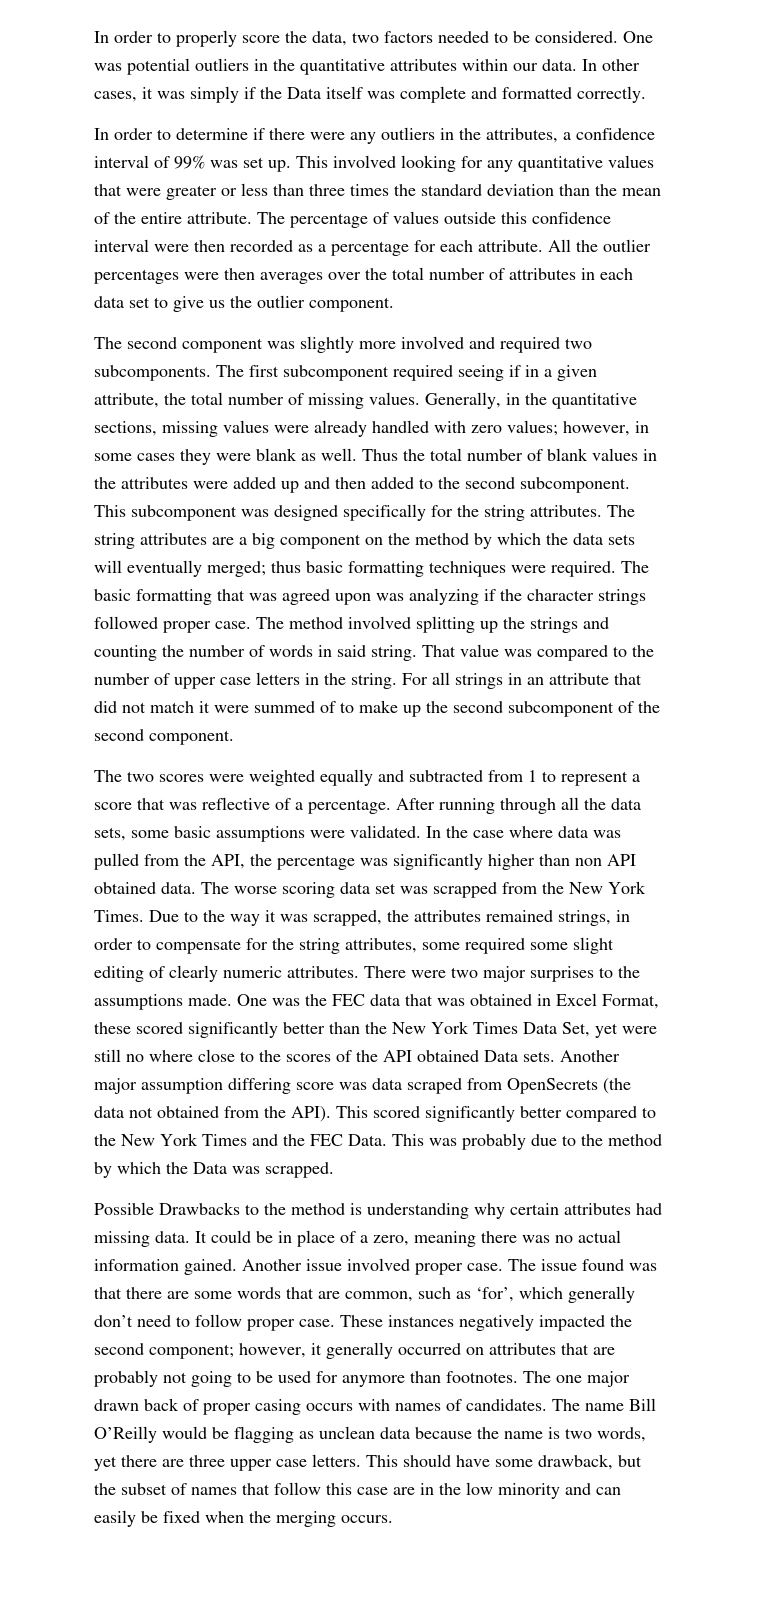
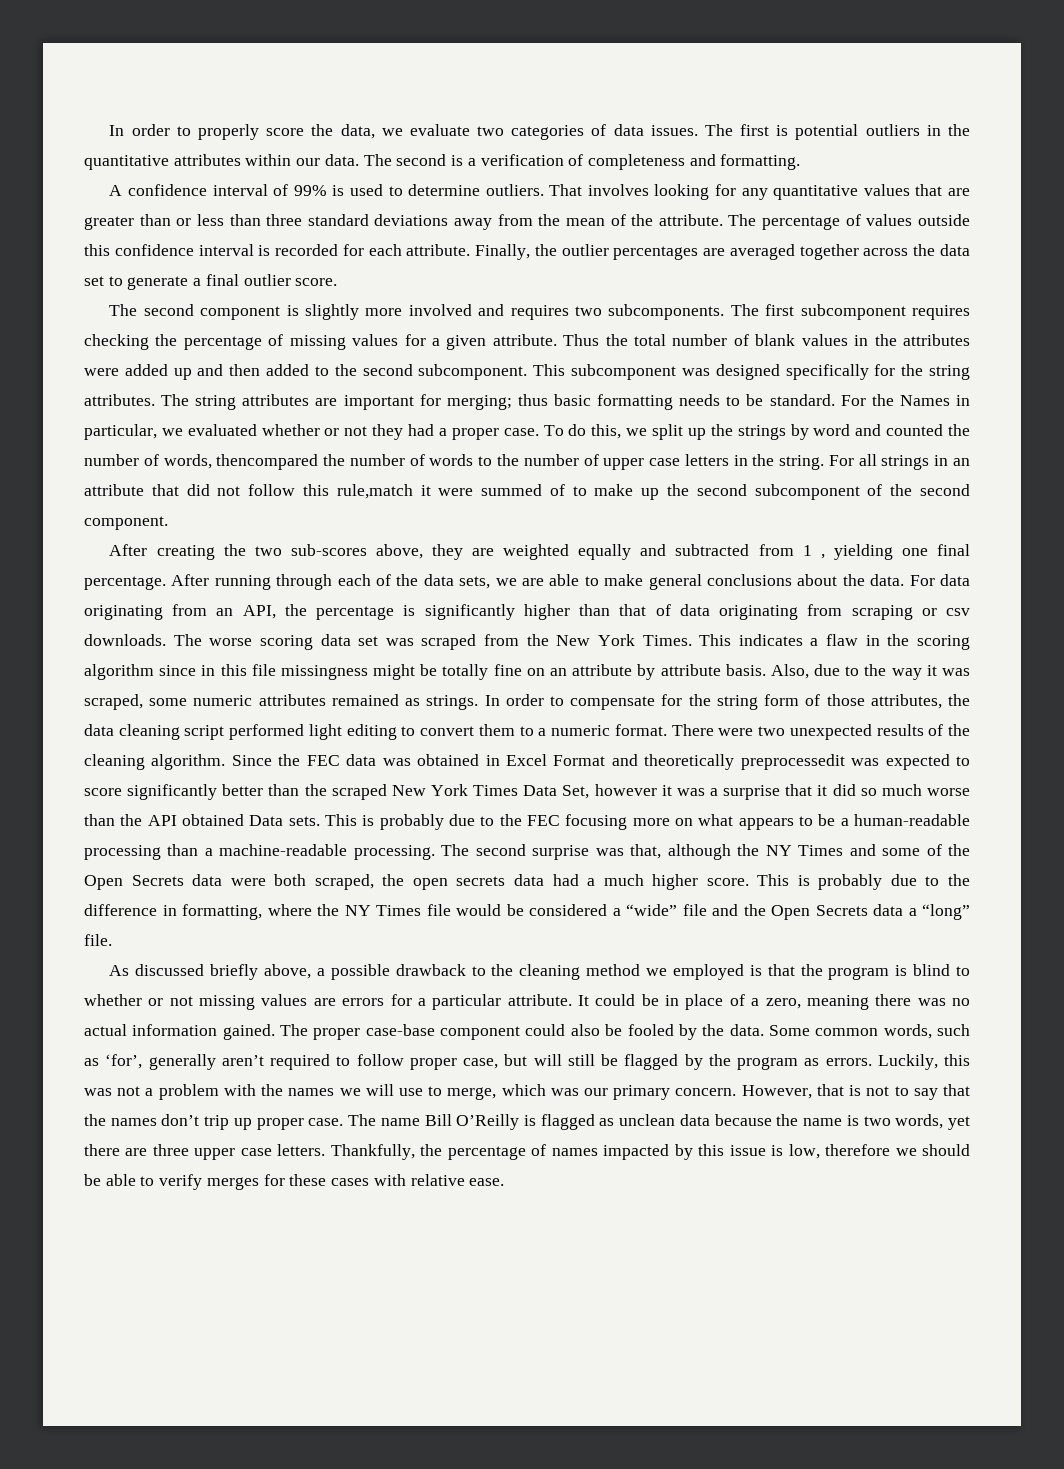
[352,31,653,43] [94,63,122,71] two factors needed to be considered. One was -> [381,124,789,140] we evaluate two categories of data issues. The first is
[582,59,640,71] [94,86,646,103] [94,127,655,144] [94,155,396,172] In other cases, it was simply if the Data itself was complete and formatted correctly. // In order to determine if there were any outliers in the attributes, a confidence interval of 99% was set up. This involved -> [363,154,801,170] [109,184,649,196] The second is a verification of completeness and formatting. // A confidence interval of 99% is used to determine outliers. That involves
[126,185,217,200] were greater -> [948,188,971,196] [84,214,171,230] are greater than
[350,184,590,196] times the standard deviation than -> [307,214,533,230] standard deviations away from
[141,212,182,224] entire -> (654, 220) none
[154,240,409,256] were then recorded as a percentage -> [258,244,339,256] is recorded
[548,239,571,252] All -> [475,244,531,260] Finally,
[184,267,633,284] [94,295,394,312] were then averages over the total number of attributes in each data set to give us the outlier component. -> [703,244,970,260] [84,274,338,290] are averaged together across the data set to generate a final outlier score.
[267,341,295,349] was -> [286,305,299,316] is
[500,337,560,353] required -> [510,305,569,320] requires
[393,365,597,381] [94,392,637,409] [94,420,649,437] [94,448,357,465] required seeing if in a given attribute, the total number of missing values. Generally, in the quantitative sections, missing values were already handled with zero values; however, in some cases they were blank as well. -> [912,305,971,320] [84,334,557,350] requires checking the percentage of missing values for a given attribute.
[239,533,635,549] [94,560,649,577] [94,588,646,605] [94,616,609,633] [94,644,608,661] a big component on the method by which the data sets will eventually merged; thus basic formatting techniques were required. The basic formatting that was agreed upon was analyzing if the character strings followed proper case. The method involved splitting up the strings and counting the number of words in said string. That value was compared -> [343,394,970,410] [84,424,970,440] [84,454,474,470] important for merging; thus basic formatting needs to be standard. For the Names in particular, we evaluated whether or not they had a proper case. To do this, we split up the strings by word and counted the number of words, thencompared the number of words
[150,701,194,713] match -> [248,484,413,499] follow this rule,match
[94,770,244,782] The two scores were -> [109,544,495,560] After creating the two sub-scores above, they are
[542,771,640,786] [94,797,303,810] to represent a score that was reflective of a -> [820,544,970,560] , yielding one final
[561,797,579,810] all -> [337,574,391,586] each of
[131,825,621,842] [94,853,206,870] some basic assumptions were validated. In the case where data was pulled from the -> [495,574,970,590] [84,604,234,620] we are able to make general conclusions about the data. For data originating from an
[360,858,388,866] was -> [403,605,416,616] is
[575,854,636,866] [94,882,196,894] non API obtained data. -> [619,604,971,620] [84,634,166,646] that of data originating from scraping or csv downloads.
[433,882,497,898] scrapped -> [421,634,477,650] scraped
[149,910,179,922] Due -> [699,634,971,650] [84,664,841,680] This indicates a flaw in the scoring algorithm since in this file missingness might be totally fine on an attribute by attribute basis. Also, due
[313,910,630,926] scrapped, the attributes remained strings, in -> [84,694,500,710] scraped, some numeric attributes remained as strings. In
[345,937,614,954] [94,965,640,982] [94,994,300,1010] attributes, some required some slight editing of clearly numeric attributes. There were two major surprises to the assumptions made. One was -> [764,694,970,709] [84,724,970,740] [84,754,272,770] form of those attributes, the data cleaning script performed light editing to convert them to a numeric format. There were two unexpected results of the cleaning algorithm. Since
[405,994,433,1006] that -> (377, 760) none
[602,994,659,1009] [94,1022,183,1034] Format, these scored -> [553,754,970,770] [84,788,122,796] Format and theoretically preprocessedit was expected to score
(387, 1028) none -> [331,784,387,800] scraped
[595,1023,657,1038] [94,1049,352,1062] yet were still no where close to the scores of -> [594,784,970,800] [84,814,115,826] however it was a surprise that it did so much worse than
[560,1050,620,1062] [94,1078,631,1094] [94,1105,656,1122] [94,1133,662,1150] [94,1162,334,1178] [94,1202,662,1219] [94,1231,190,1247] Another major assumption differing score was data scraped from OpenSecrets (the data not obtained from the API). This scored significantly better compared to the New York Times and the FEC Data. This was probably due to the method by which the Data was scrapped. // Possible Drawbacks to the method is understanding why certain attributes had missing data. -> [325,814,971,830] [84,844,971,860] [84,874,970,890] [84,904,970,920] [84,934,112,946] [109,964,971,980] [84,994,572,1010] This is probably due to the FEC focusing more on what appears to be a human-readable processing than a machine-readable processing. The second surprise was that, although the NY Times and some of the Open Secrets data were both scraped, the open secrets data had a much higher score. This is probably due to the difference in formatting, where the NY Times file would be considered a “wide” file and the Open Secrets data a “long” file. // As discussed briefly above, a possible drawback to the cleaning method we employed is that the program is blind to whether or not missing values are errors for a particular attribute.
[242,1258,657,1275] [94,1286,635,1303] [94,1314,632,1331] [94,1342,615,1359] [94,1370,630,1387] [94,1398,547,1415] Another issue involved proper case. The issue found was that there are some words that are common, such as ‘for’, which generally don’t need to follow proper case. These instances negatively impacted the second component; however, it generally occurred on attributes that are probably not going to be used for anymore than footnotes. The one major drawn back of proper casing occurs with names of candidates. -> [280,1024,971,1040] [84,1054,970,1070] [84,1084,971,1100] [84,1114,344,1130] The proper case-base component could also be fooled by the data. Some common words, such as ‘for’, generally aren’t required to follow proper case, but will still be flagged by the program as errors. Luckily, this was not a problem with the names we will use to merge, which was our primary concern. However, that is not to say that the names don’t trip up proper case.
[162,1426,294,1443] would be flagging -> [524,1114,595,1130] is flagged
[366,1454,642,1470] [94,1482,621,1499] [94,1510,393,1527] This should have some drawback, but the subset of names that follow this case are in the low minority and can easily be fixed when the merging occurs. -> [330,1144,971,1160] [84,1174,505,1190] Thankfully, the percentage of names impacted by this issue is low, therefore we should be able to verify merges for these cases with relative ease.

